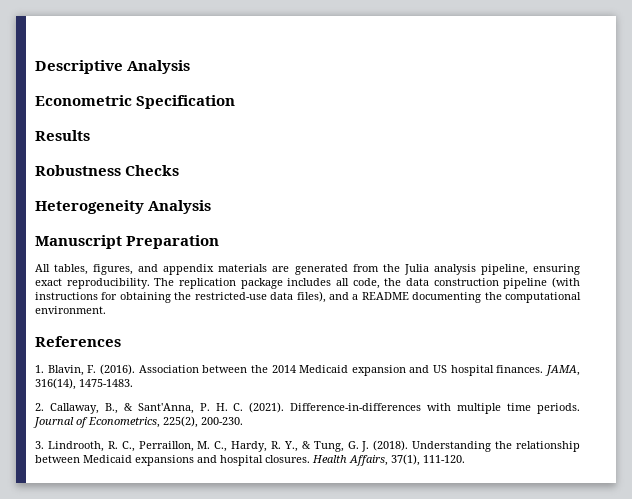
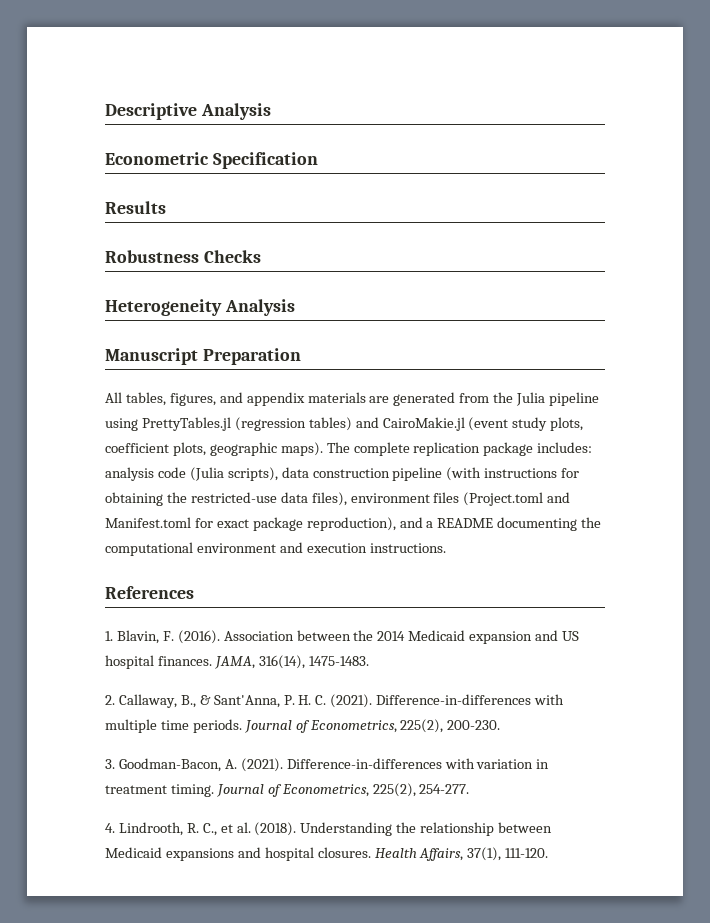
[433,264,581,275] [35,278,402,289] analysis pipeline, ensuring exact reproducibility. The replication package includes all code, the -> [549,392,600,406] [105,417,584,431] [105,442,593,456] [105,467,278,481] pipeline using PrettyTables.jl (regression tables) and CairoMakie.jl (event study plots, coefficient plots, geographic maps). The complete replication package includes: analysis code (Julia scripts),
(326, 297) none -> [350,492,571,506] [105,517,396,531] environment files (Project.toml and Manifest.toml for exact package reproduction),
[35,306,106,314] environment. -> [196,542,446,553] environment and execution instructions.
[47,441,370,452] Lindrooth, R. C., Perraillon, M. C., Hardy, R. Y., & Tung, G. J. -> [118,758,550,772] [105,783,470,797] [105,822,251,836] Goodman-Bacon, A. (2021). Difference-in-differences with variation in treatment timing. Journal of Econometrics, 225(2), 254-277. // 4. Lindrooth, R. C., et al.

